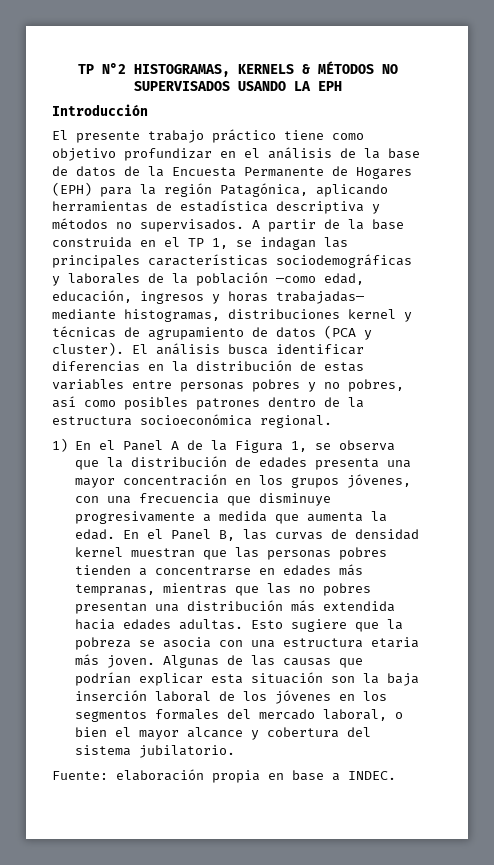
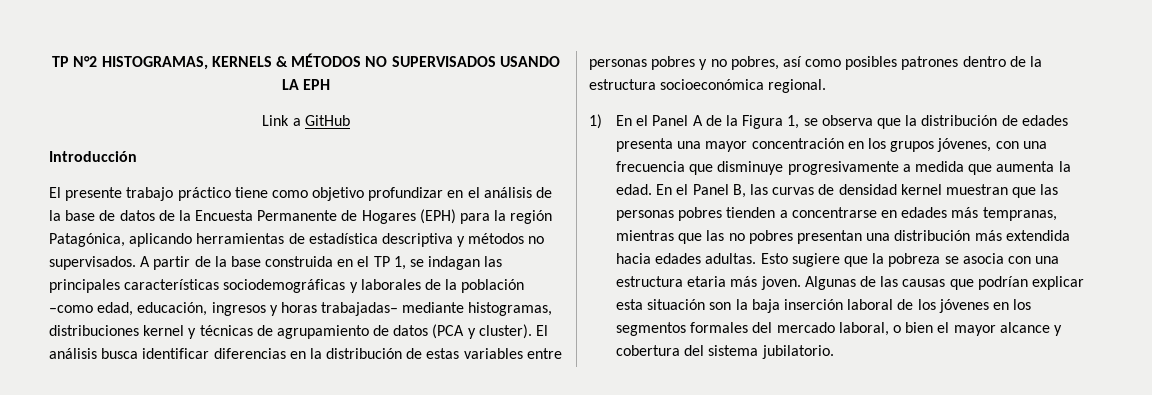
(342, 86) none -> [262,115,350,126] // Link a GitHub
[276,276,316,283] —como -> [49,305,93,313] –como
[276,291,364,304] trabajadas— -> [321,302,399,316] trabajadas–
[52,769,396,783] // Fuente: elaboración propia en base a INDEC. -> (834, 352) none

